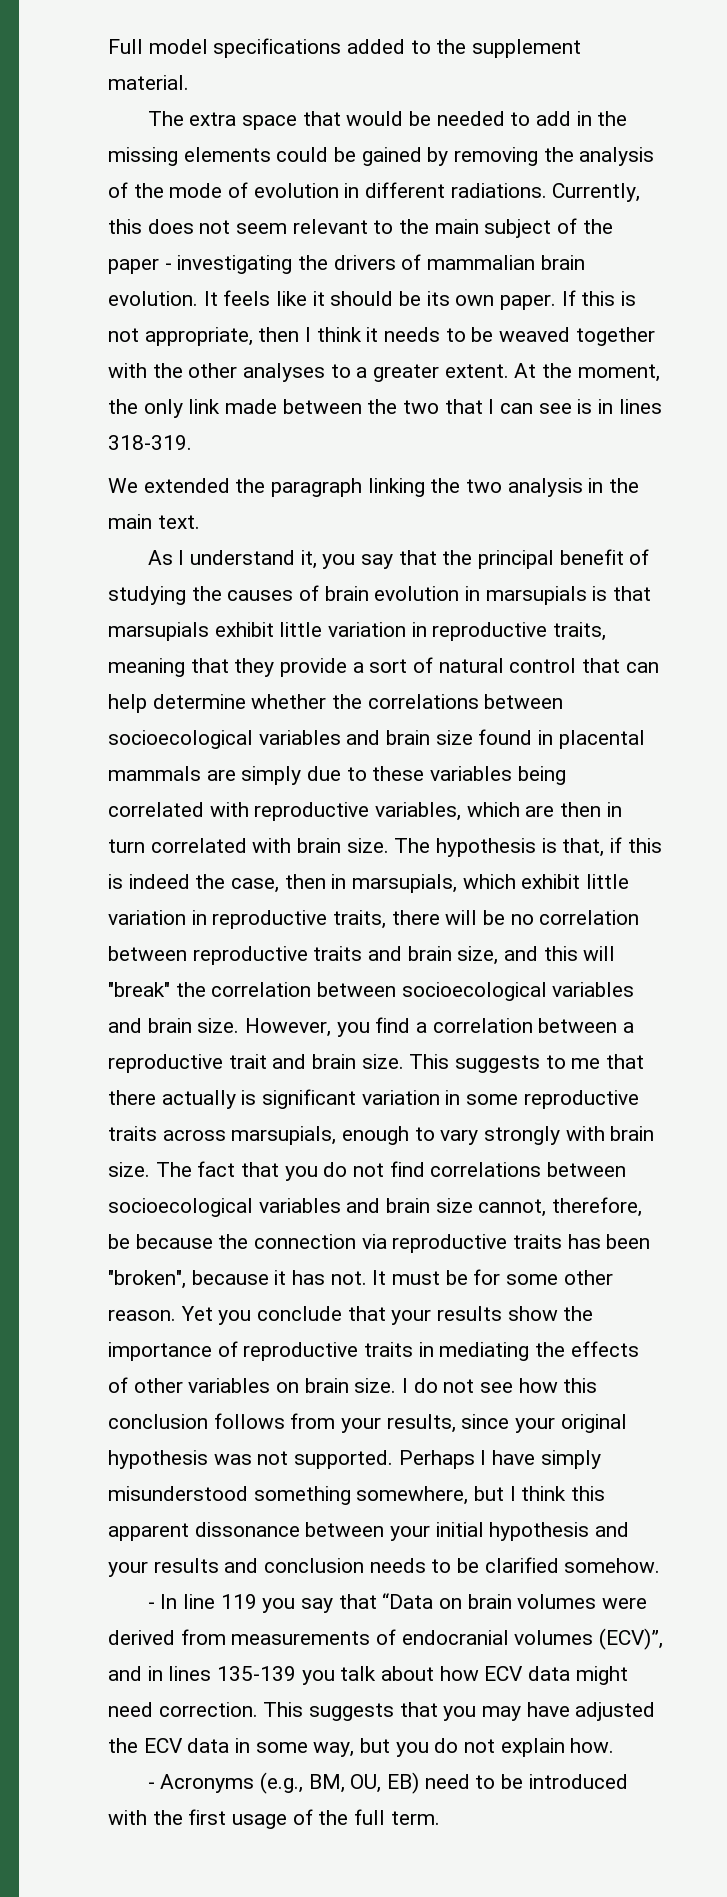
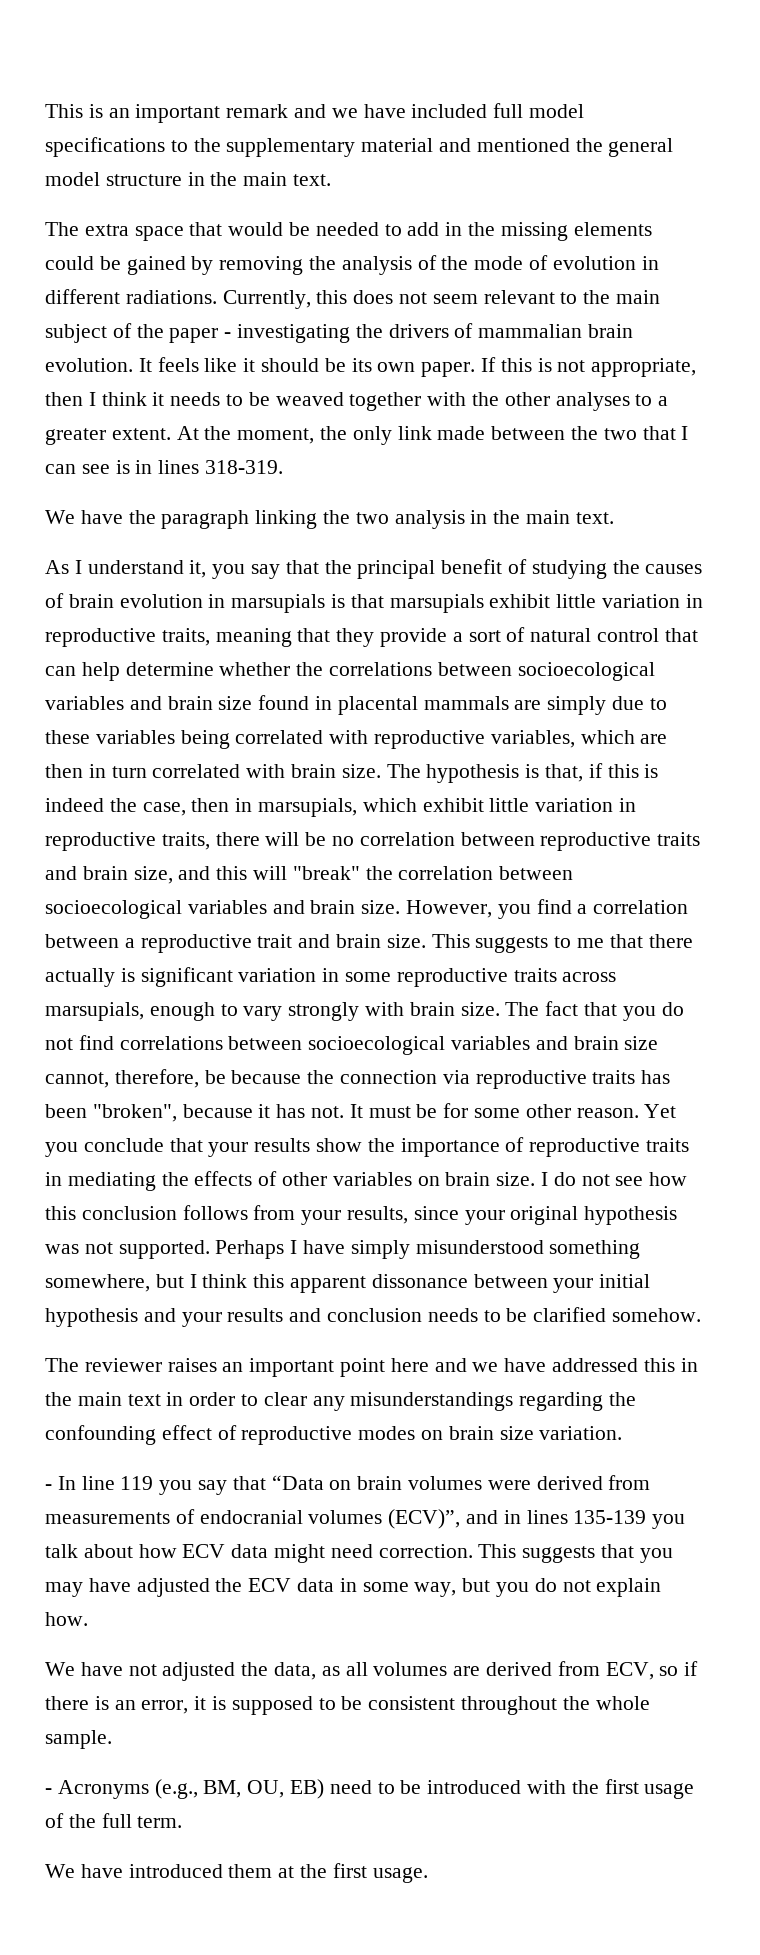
[108,39,143,54] Full -> [45,103,524,123] This is an important remark and we have included full
[347,39,582,58] [108,75,189,90] added to the supplement material. -> [170,138,674,157] [45,172,332,186] to the supplementary material and mentioned the general model structure in the main text.
[143,478,230,493] extended -> [80,510,123,524] have
(661, 1565) none -> [45,1358,698,1377] [45,1392,637,1411] [45,1425,623,1445] // The reviewer raises an important point here and we have addressed this in the main text in order to clear any misunderstandings regarding the confounding effect of reproductive modes on brain size variation.
(615, 1745) none -> [45,1661,699,1681] [45,1696,650,1715] [45,1730,112,1749] // We have not adjusted the data, as all volumes are derived from ECV, so if there is an error, it is supposed to be consistent throughout the whole sample.
(440, 1818) none -> [45,1863,428,1883] // We have introduced them at the first usage.

